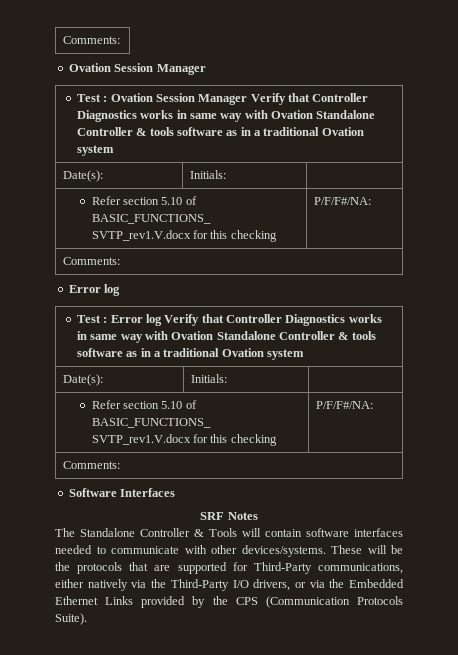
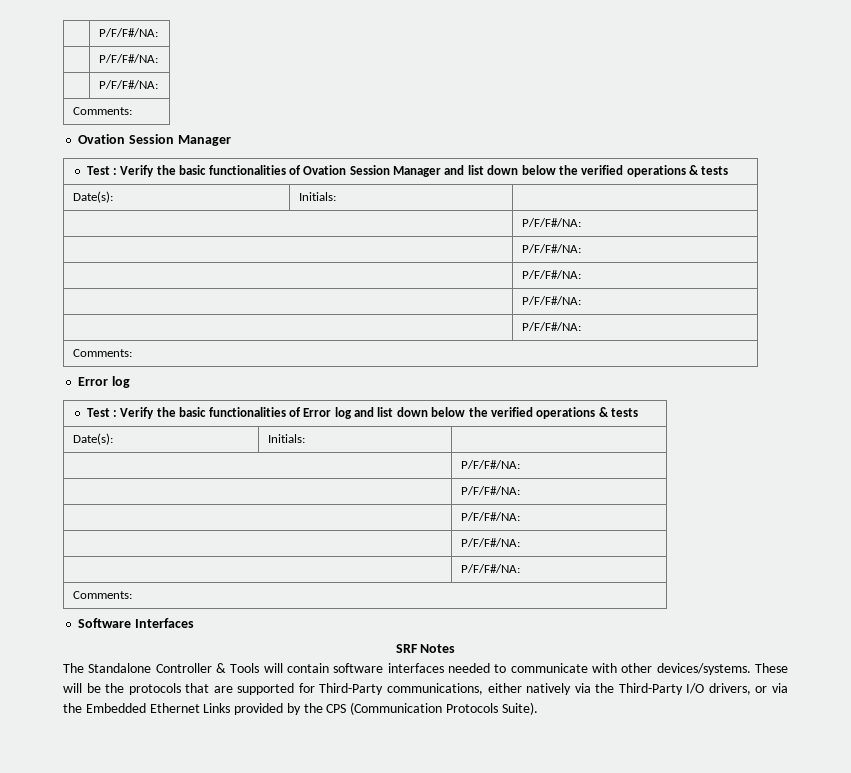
(63, 40) none -> [98,28,158,37] [98,54,158,63] [98,80,158,89] | P/F/F#/NA: // | P/F/F#/NA: // | P/F/F#/NA: //
[110,93,369,105] [76,110,376,122] [76,127,364,136] [76,145,114,156] [63,170,104,182] [190,170,227,179] [91,196,197,205] [91,214,211,224] [91,230,277,242] Ovation Session Manager Verify that Controller Diagnostics works in same way with Ovation Standalone Controller & tools software as in a traditional Ovation system // Date(s): | Initials: | // Refer section 5.10 of BASIC_FUNCTIONS_ SVTP_rev1.V.docx for this checking -> [120,165,729,177] [72,191,113,203] [298,192,336,201] [521,218,581,227] [521,244,581,253] [521,270,581,279] [521,296,581,305] Verify the basic functionalities of Ovation Session Manager and list down below the verified operations & tests // Date(s): | Initials: | // | P/F/F#/NA: // | P/F/F#/NA: // | P/F/F#/NA: // | P/F/F#/NA: //
[110,314,382,326] [76,331,376,343] [76,348,305,360] [63,374,104,386] [191,374,228,383] [91,400,197,409] [91,418,211,428] [91,434,277,446] Error log Verify that Controller Diagnostics works in same way with Ovation Standalone Controller & tools software as in a traditional Ovation system // Date(s): | Initials: | // Refer section 5.10 of BASIC_FUNCTIONS_ SVTP_rev1.V.docx for this checking -> [120,407,639,419] [72,433,113,445] [267,434,305,443] [460,460,520,469] [460,486,520,495] [460,512,520,521] [460,538,520,547] Verify the basic functionalities of Error log and list down below the verified operations & tests // Date(s): | Initials: | // | P/F/F#/NA: // | P/F/F#/NA: // | P/F/F#/NA: // | P/F/F#/NA: //

